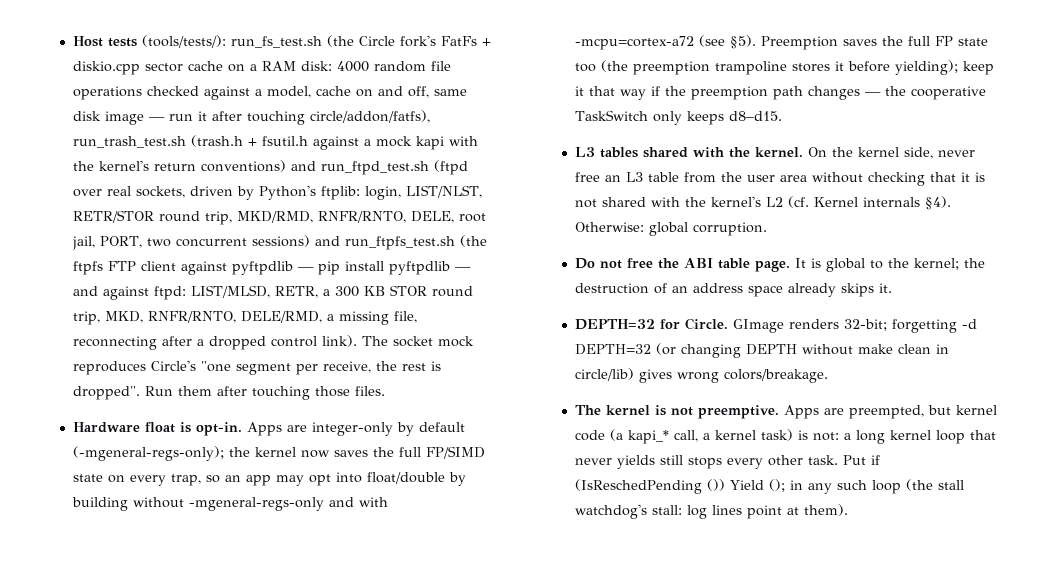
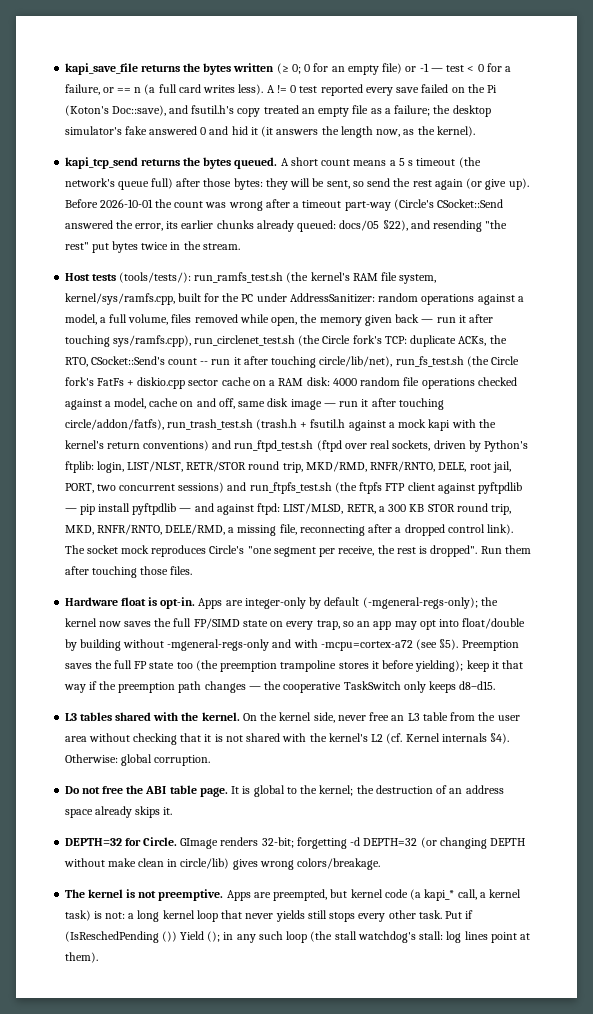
[73,35,227,48] Host tests (tools/tests/): -> [64,63,512,75] [64,84,498,96] [64,105,491,117] [64,126,475,138] [64,157,481,169] [64,178,529,190] [64,199,504,211] [64,220,508,232] [64,241,240,253] [64,272,437,284] [64,293,524,305] [64,314,494,326] [64,335,507,347] [64,356,393,368] kapi_save_file returns the bytes written (≥ 0; 0 for an empty file) or -1 — test < 0 for a failure, or == n (a full card writes less). A != 0 test reported every save failed on the Pi (Koton's Doc::save), and fsutil.h's copy treated an empty file as a failure; the desktop simulator's fake answered 0 and hid it (it answers the length now, as the kernel). // kapi_tcp_send returns the bytes queued. A short count means a 5 s timeout (the network's queue full) after those bytes: they will be sent, so send the rest again (or give up). Before 2026-10-01 the count was wrong after a timeout part-way (Circle's CSocket::Send answered the error, its earlier chunks already queued: docs/05 §22), and resending "the rest" put bytes twice in the stream. // Host tests (tools/tests/): run_ramfs_test.sh (the kernel's RAM file system, kernel/sys/ramfs.cpp, built for the PC under AddressSanitizer: random operations against a model, a full volume, files removed while open, the memory given back — run it after touching sys/ramfs.cpp), run_circlenet_test.sh (the Circle fork's TCP: duplicate ACKs, the RTO, CSocket::Send's count -- run it after touching circle/lib/net),

